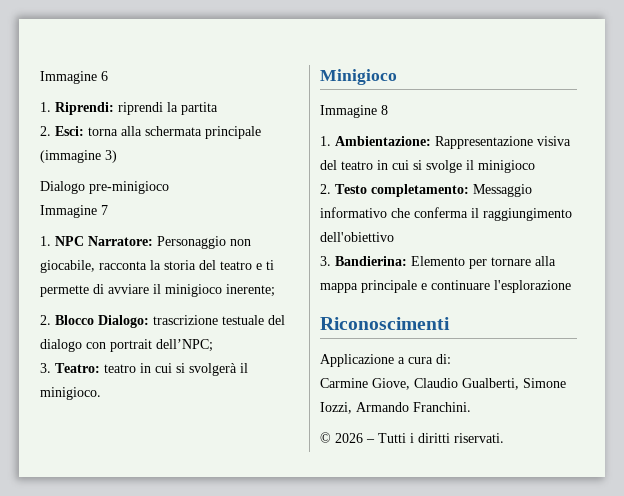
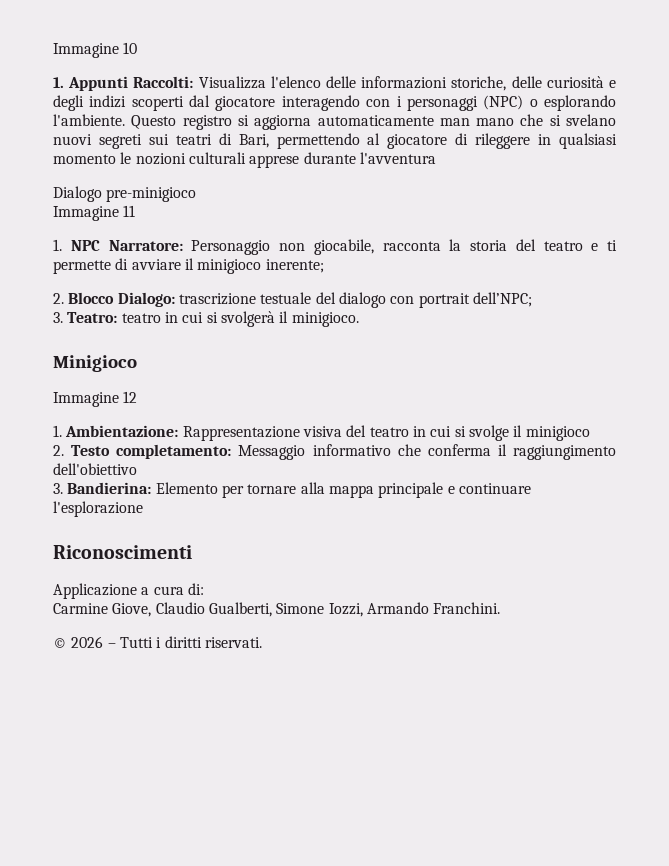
[40,71,108,84] [40,102,218,115] [40,126,261,139] [40,150,117,163] Immagine 6 // 1. Riprendi: riprendi la partita // 2. Esci: torna alla schermata principale (immagine 3) -> [53,42,138,58] [53,76,616,91] [53,95,617,111] [53,114,616,130] [53,133,617,149] [53,152,436,168] Immagine 10 // 1. Appunti Raccolti: Visualizza l'elenco delle informazioni storiche, delle curiosità e degli indizi scoperti dal giocatore interagendo con i personaggi (NPC) o esplorando l'ambiente. Questo registro si aggiorna automaticamente man mano che si svelano nuovi segreti sui teatri di Bari, permettendo al giocatore di rileggere in qualsiasi momento le nozioni culturali apprese durante l'avventura
[101,205,108,215] 7 -> [123,205,136,217] 11
[381,105,388,115] 8 -> [123,391,138,403] 12

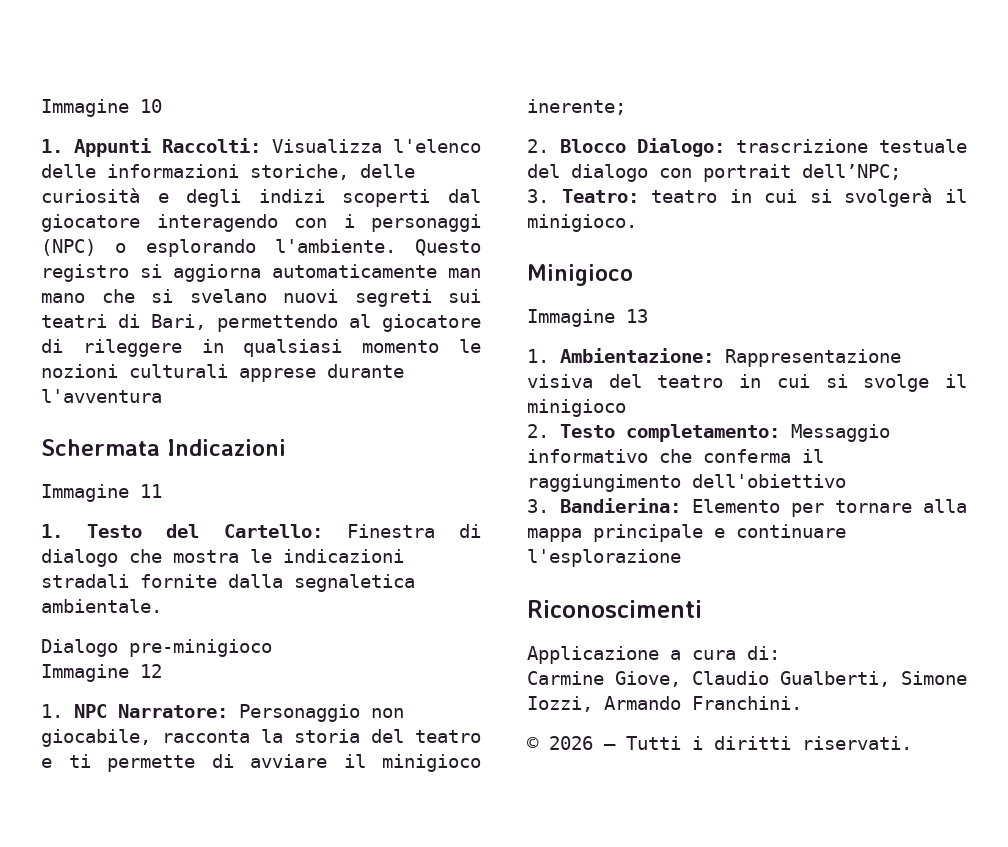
(436, 158) none -> [41,439,286,456] [41,484,162,502] [41,524,481,538] [41,549,404,567] [41,574,415,592] [41,599,162,613] // Schermata Indicazioni // Immagine 11 // 1. Testo del Cartello: Finestra di dialogo che mostra le indicazioni stradali fornite dalla segnaletica ambientale.
[123,205,136,217] 11 -> [140,664,162,678] 12
[123,391,138,403] 12 -> [626,309,648,323] 13

